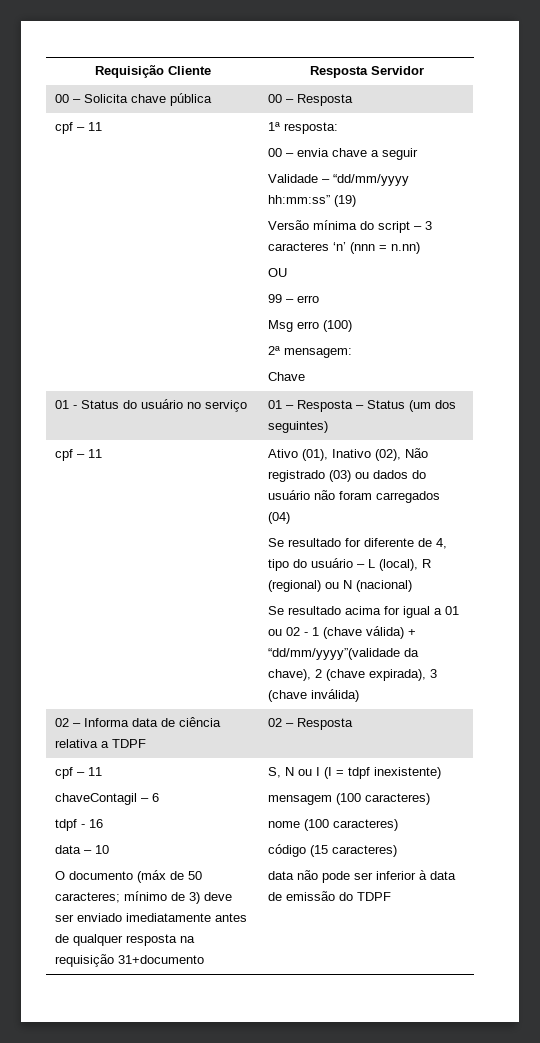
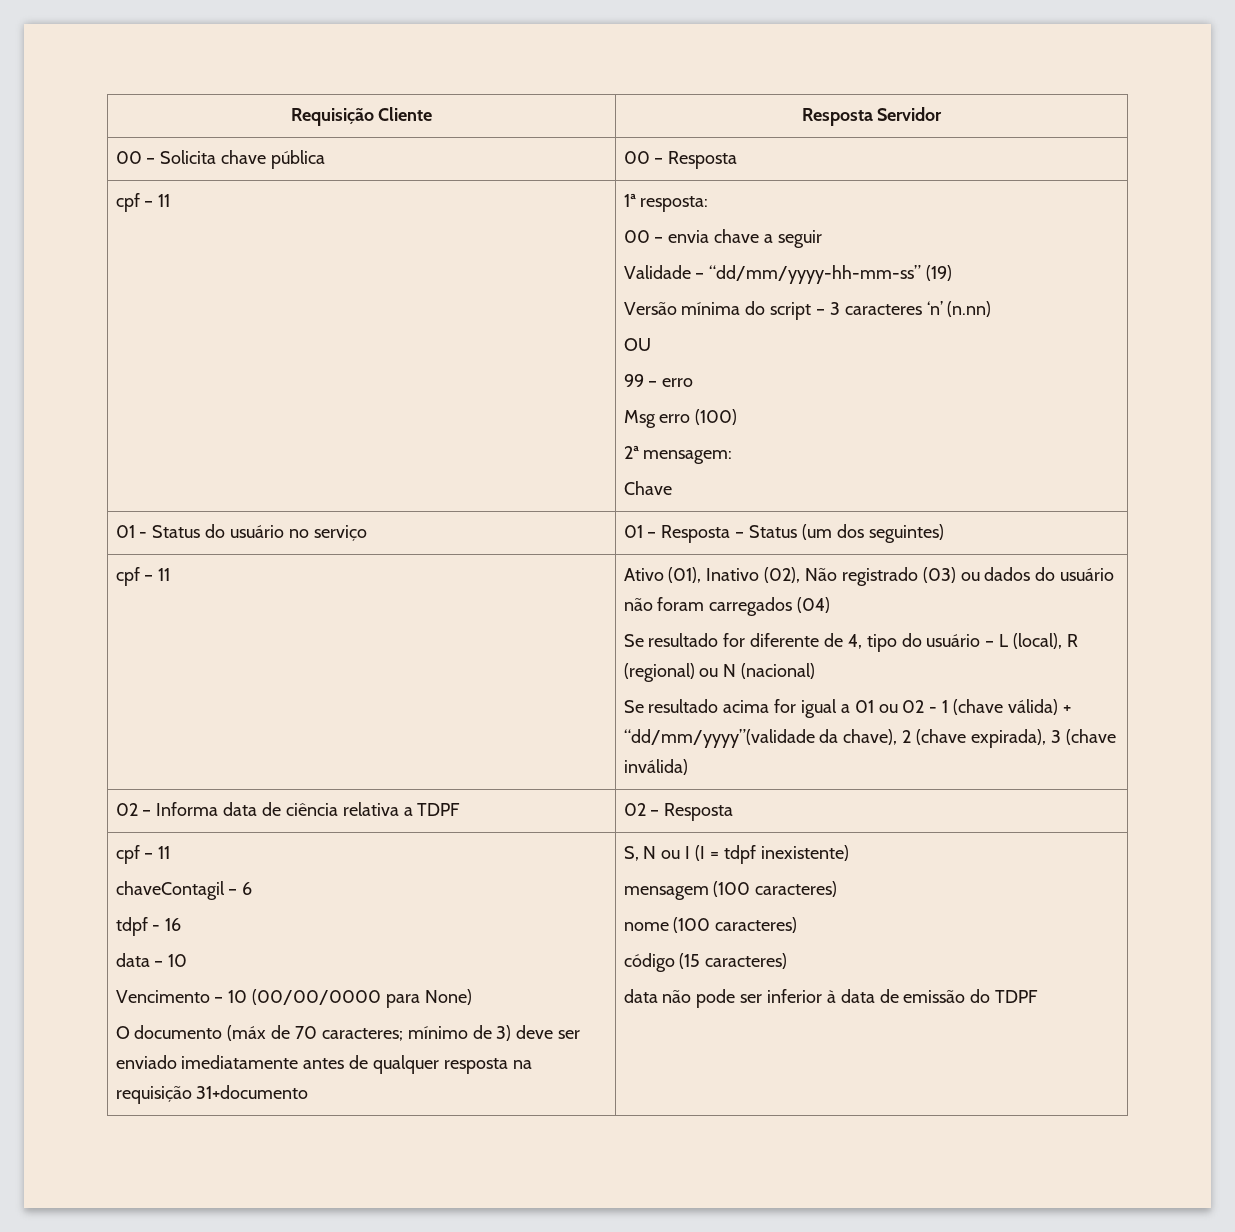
[333,174,410,186] [268,195,331,204] “dd/mm/yyyy hh:mm:ss” -> [709,265,922,284] “dd/mm/yyyy-hh-mm-ss”
[350,242,421,254] (nnn = n.nn) -> [947,301,992,317] (n.nn)
(110, 849) none -> [115,989,472,1008] // Vencimento – 10 (00/00/0000 para None)
[188,871,203,880] 50 -> [295,1026,318,1039] 70

